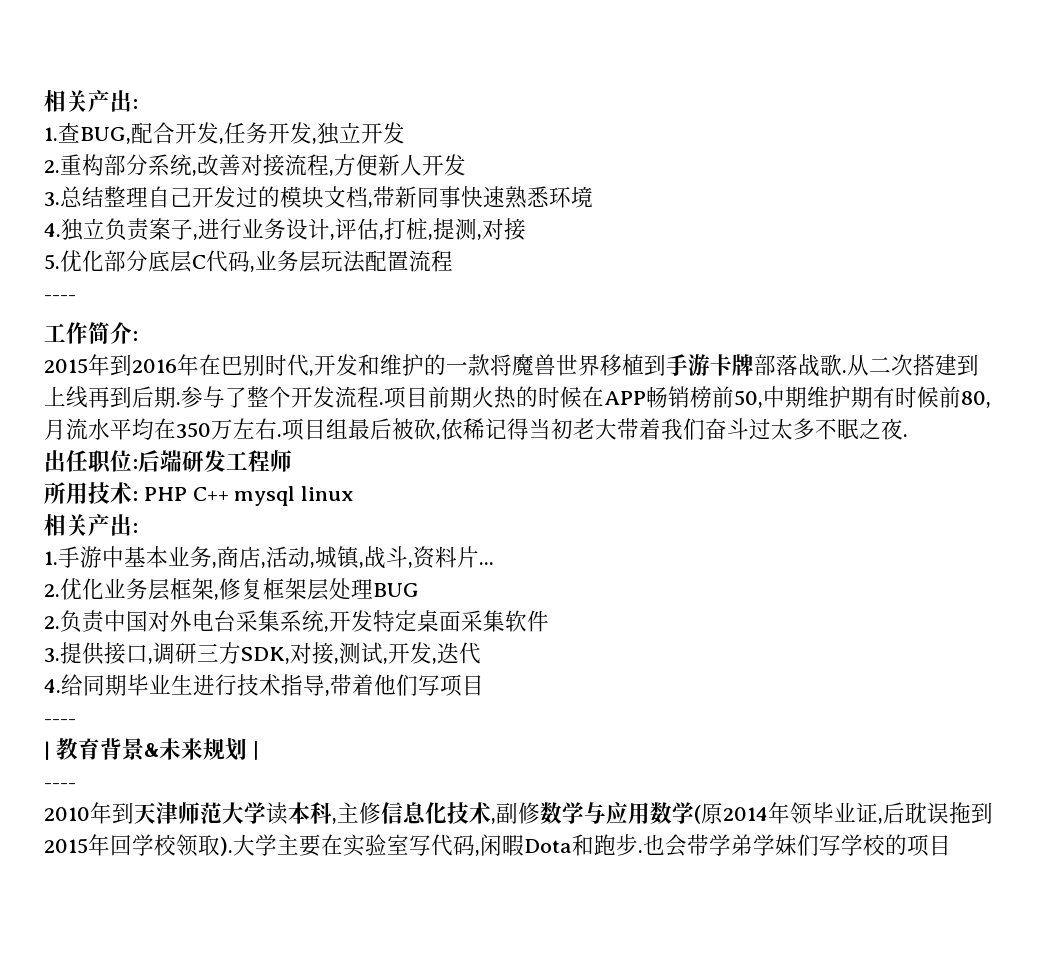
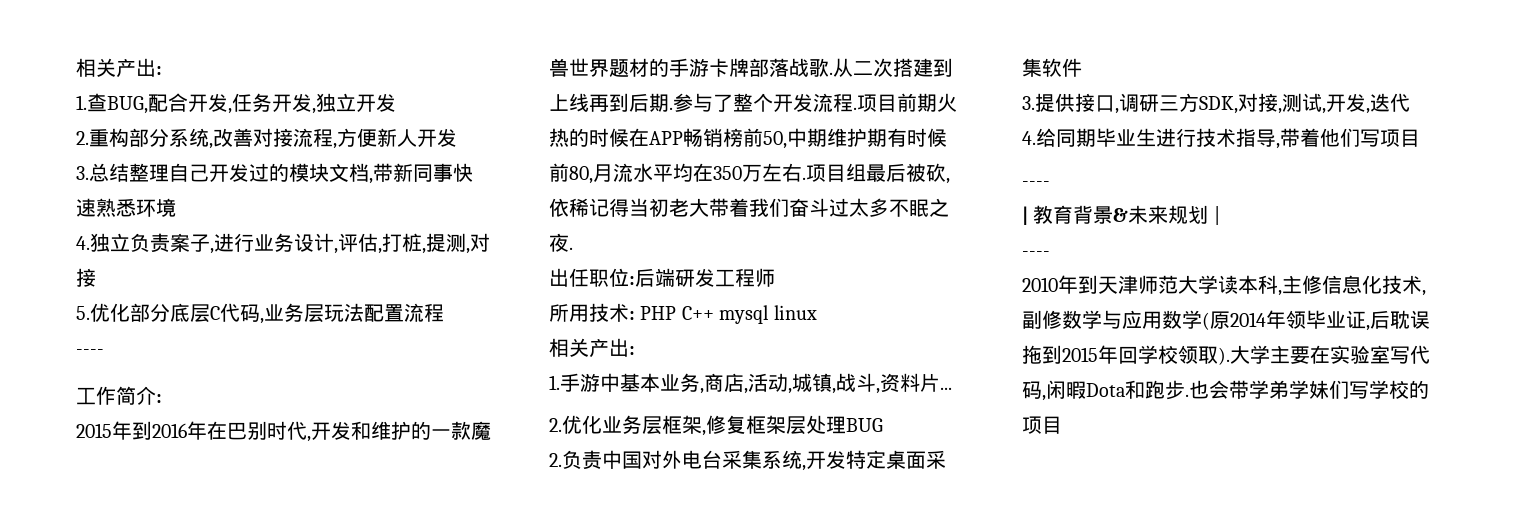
[490,354,512,376] 将 -> (471, 430) none
[600,354,666,376] 移植到 -> [609,58,669,77] 题材的

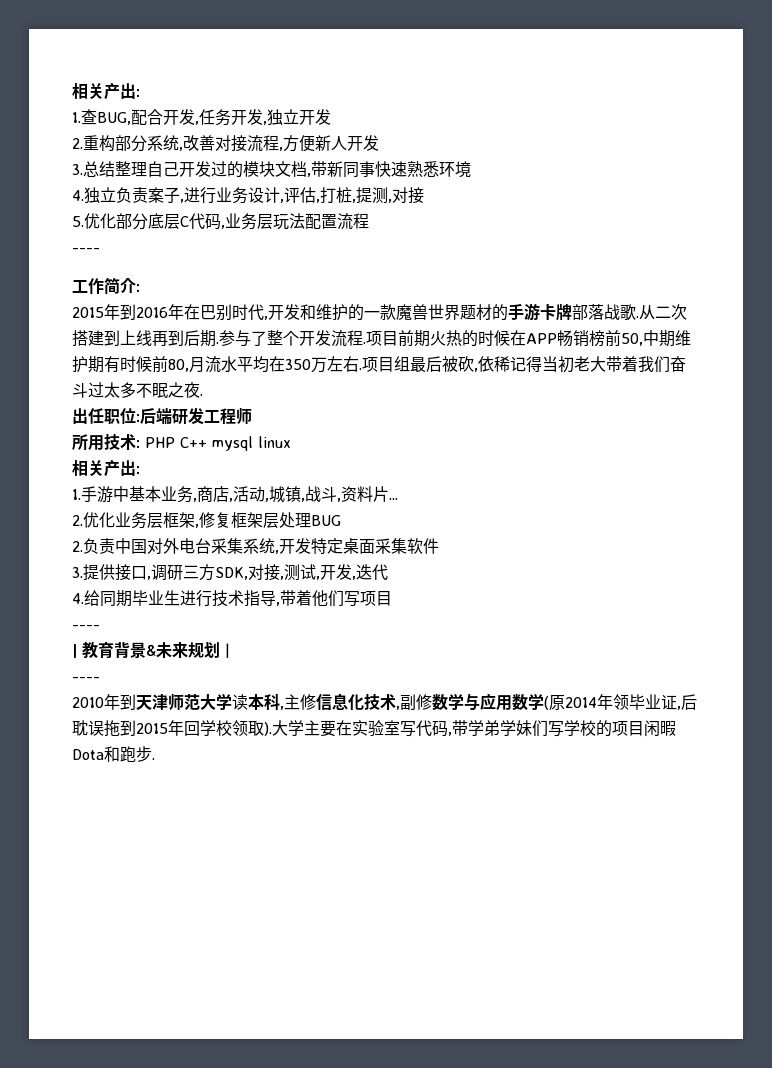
[1046,380,1229,400] 闲暇Dota和跑步.也会 -> (452, 734) none
(1062, 425) none -> [644,720,676,737] [72,746,155,762] 闲暇Dota和跑步.

